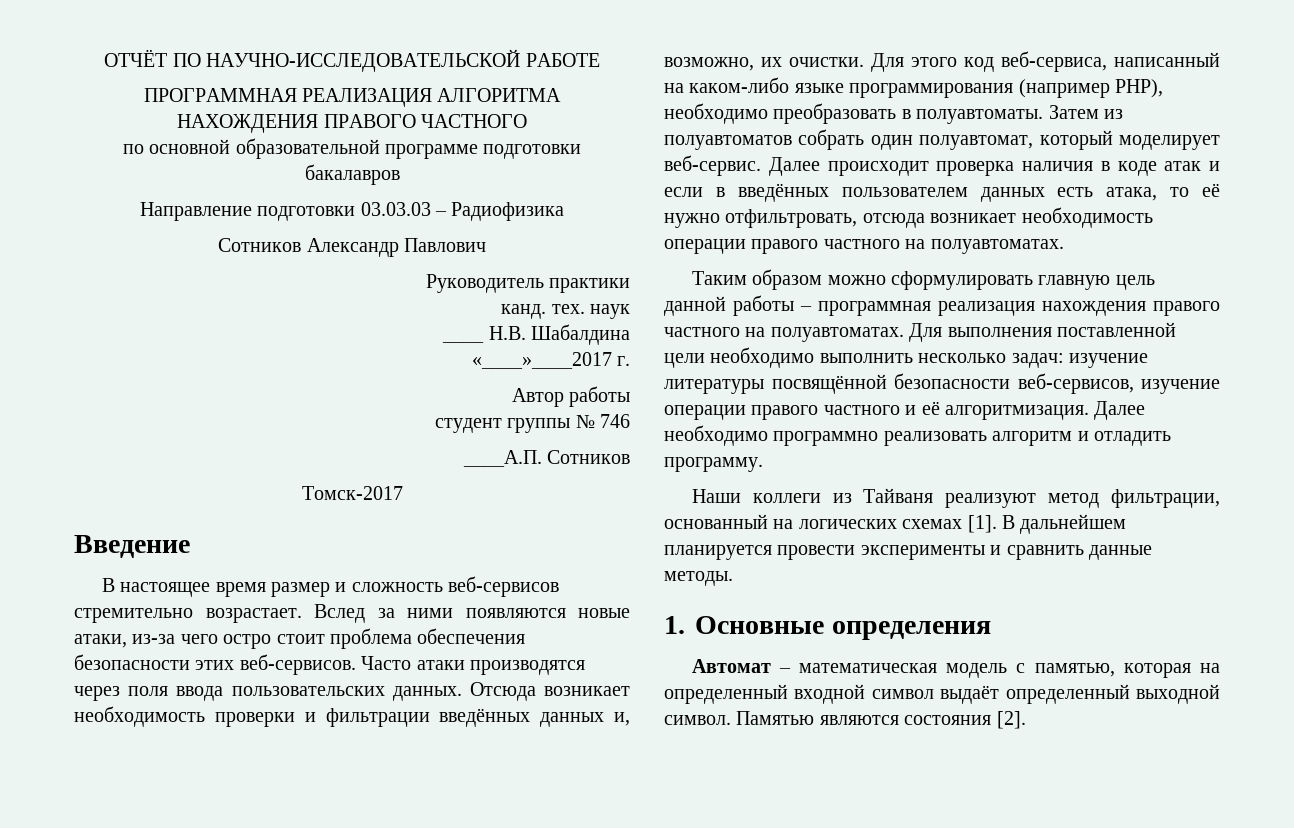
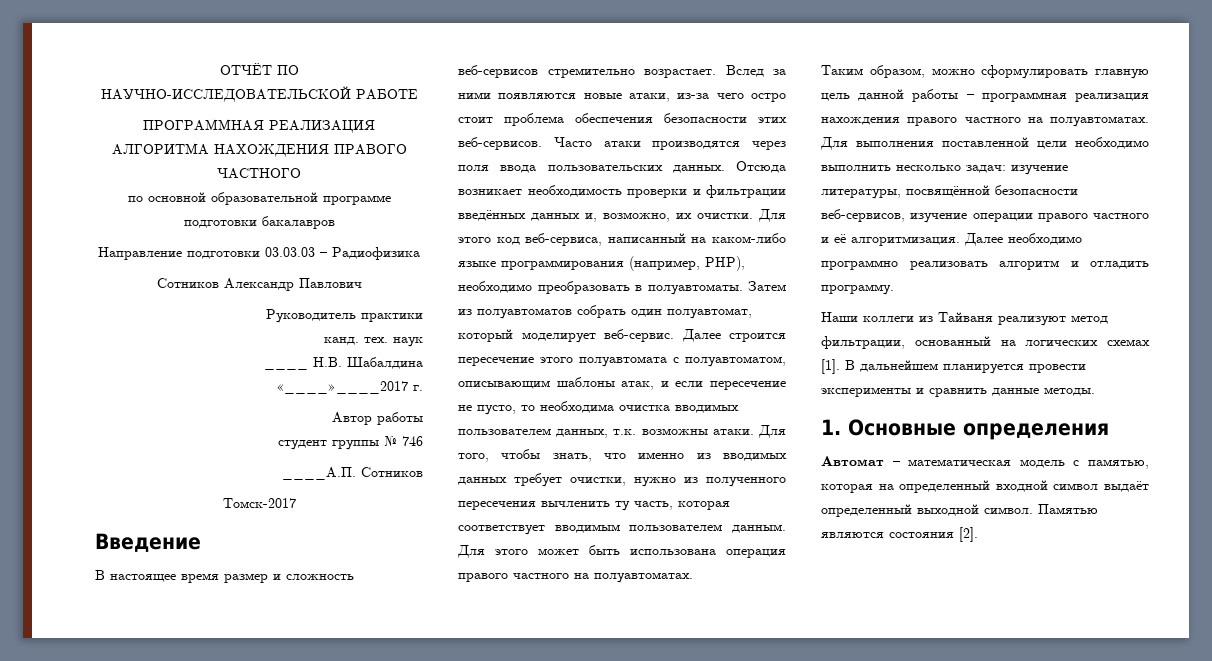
[1018,79,1110,98] (например -> [629,256,700,271] (например,
[827,161,1220,176] [664,183,1220,202] [664,207,1153,228] [664,239,746,254] происходит проверка наличия в коде атак и если в введённых пользователем данных есть атака, то её нужно отфильтровать, отсюда возникает необходимость операции -> [729,333,786,342] [458,356,786,367] [458,377,786,390] [458,401,739,415] [458,425,786,438] [458,449,787,462] [458,473,786,487] [458,501,730,511] [458,524,786,535] [457,545,786,558] строится пересечение этого полуавтомата с полуавтоматом, описывающим шаблоны атак, и если пересечение не пусто, то необходима очистка вводимых пользователем данных, т.к. возможны атаки. Для того, чтобы знать, что именно из вводимых данных требует очистки, нужно из полученного пересечения вычленить ту часть, которая соответствует вводимым пользователем данным. Для этого может быть использована операция
[752,269,823,290] образом -> [869,65,925,78] образом,
[664,379,764,394] литературы -> [821,189,901,199] литературы,

